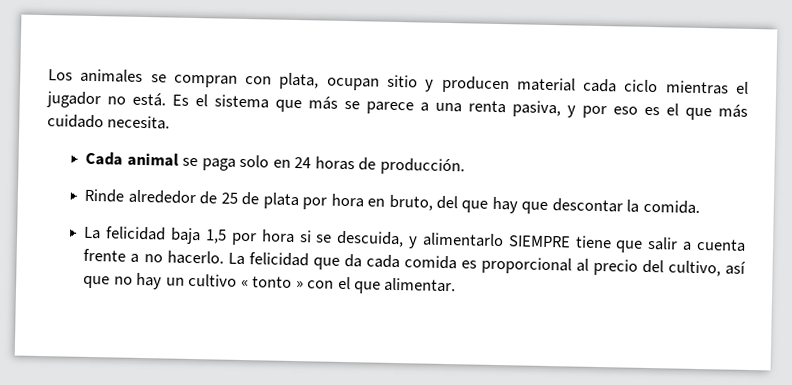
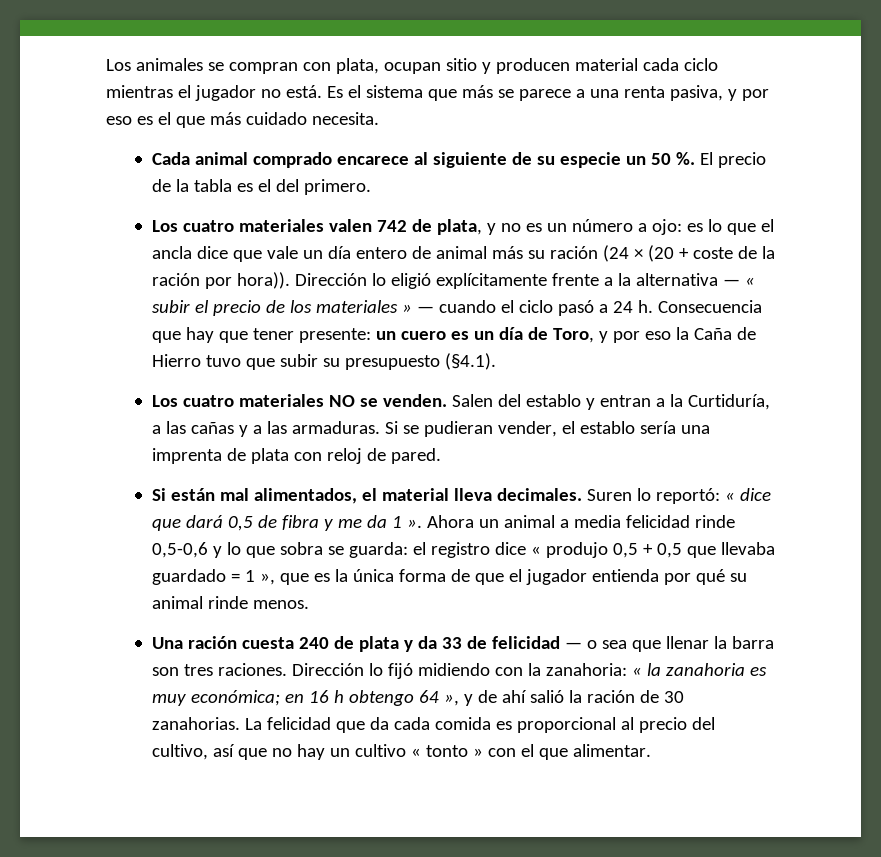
[182,154,465,176] [84,188,700,215] [84,226,746,253] [83,248,224,265] se paga solo en 24 horas de producción. // Rinde alrededor de 25 de plata por hora en bruto, del que hay que descontar la comida. // La felicidad baja 1,5 por hora si se descuida, y alimentarlo SIEMPRE tiene que salir a cuenta frente a no hacerlo. -> [253,152,766,168] [152,179,372,195] [152,219,774,235] [152,245,775,262] [152,272,756,289] [152,300,762,316] [152,327,756,343] [152,353,497,370] [152,394,770,410] [152,421,710,437] [152,448,442,464] [152,488,772,504] [152,515,735,531] [152,542,775,558] [152,569,747,585] [152,596,310,609] [152,636,774,652] [152,663,767,679] [152,690,684,706] [152,717,241,730] comprado encarece al siguiente de su especie un 50 %. El precio de la tabla es el del primero. // Los cuatro materiales valen 742 de plata, y no es un número a ojo: es lo que el ancla dice que vale un día entero de animal más su ración (24 × (20 + coste de la ración por hora)). Dirección lo eligió explícitamente frente a la alternativa — « subir el precio de los materiales » — cuando el ciclo pasó a 24 h. Consecuencia que hay que tener presente: un cuero es un día de Toro, y por eso la Caña de Hierro tuvo que subir su presupuesto (§4.1). // Los cuatro materiales NO se venden. Salen del establo y entran a la Curtiduría, a las cañas y a las armaduras. Si se pudieran vender, el establo sería una imprenta de plata con reloj de pared. // Si están mal alimentados, el material lleva decimales. Suren lo reportó: « dice que dará 0,5 de fibra y me da 1 ». Ahora un animal a media felicidad rinde 0,5-0,6 y lo que sobra se guarda: el registro dice « produjo 0,5 + 0,5 que llevaba guardado = 1 », que es la única forma de que el jugador entienda por qué su animal rinde menos. // Una ración cuesta 240 de plata y da 33 de felicidad — o sea que llenar la barra son tres raciones. Dirección lo fijó midiendo con la zanahoria: « la zanahoria es muy económica; en 16 h obtengo 64 », y de ahí salió la ración de 30 zanahorias.

